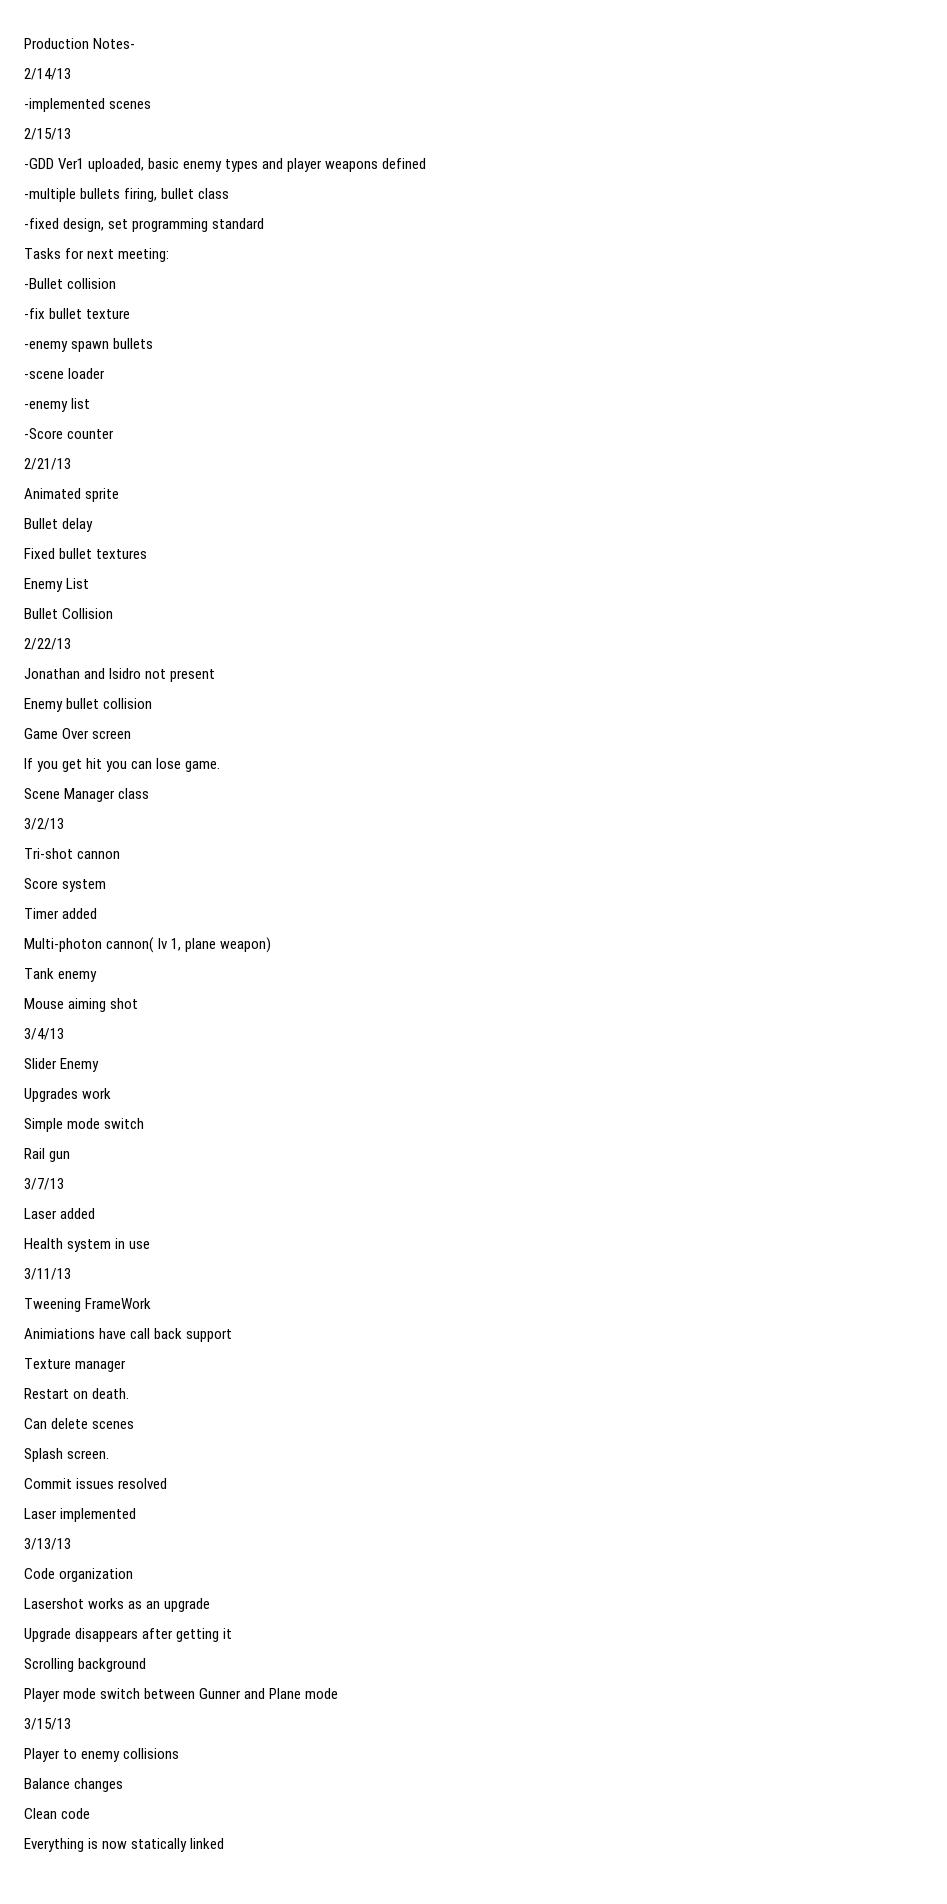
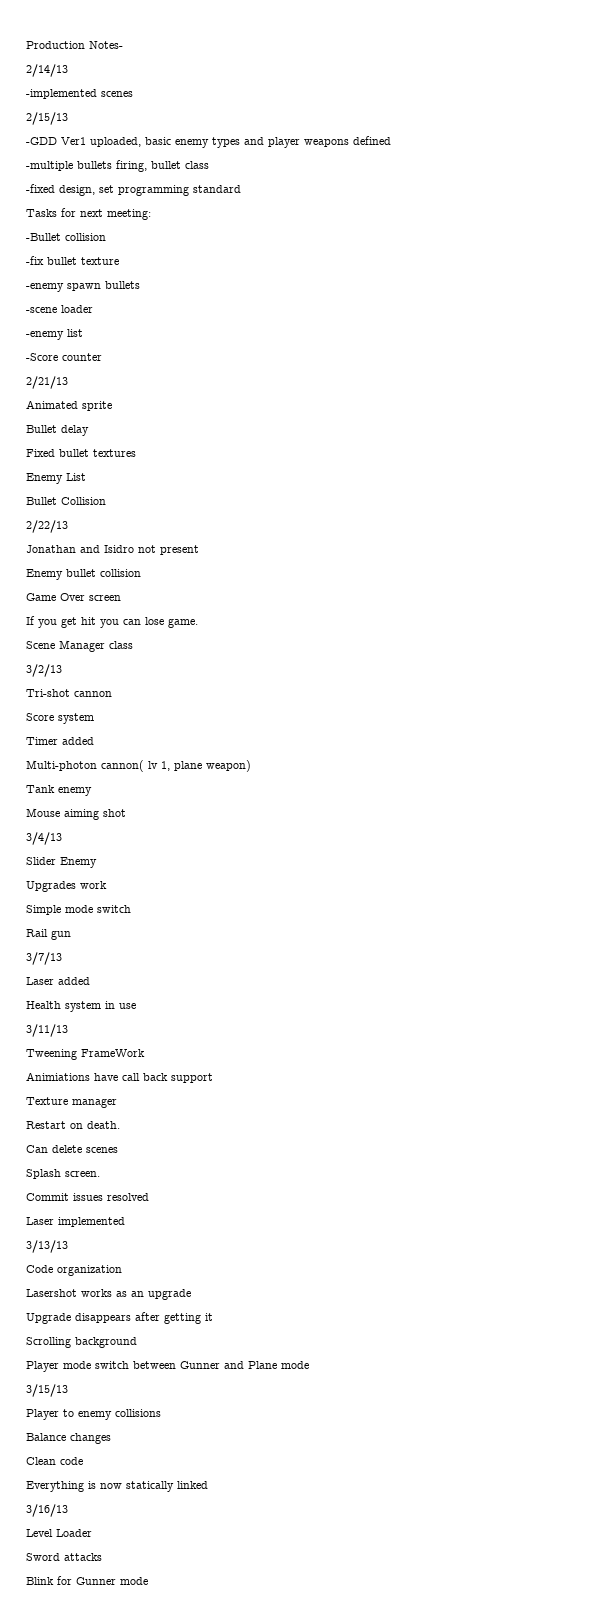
(225, 1843) none -> [26,1504,68,1517] [26,1529,92,1537] [26,1553,102,1561] [26,1576,148,1585] // 3/16/13 // Level Loader // Sword attacks // Blink for Gunner mode

